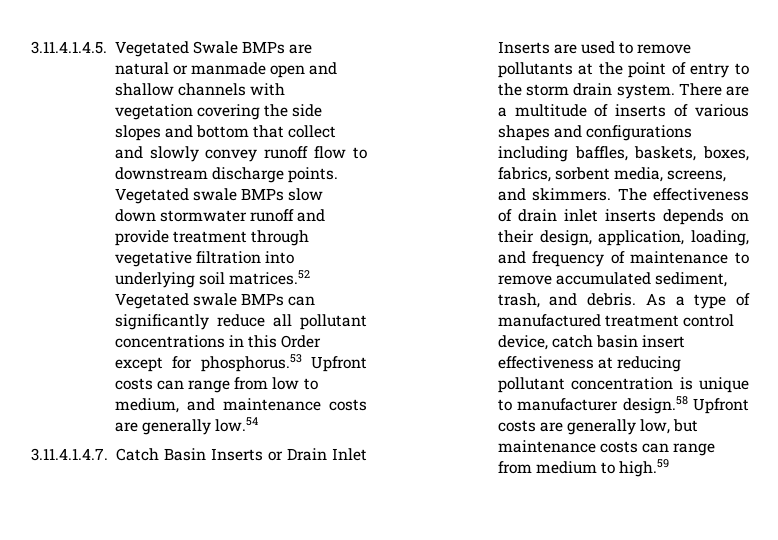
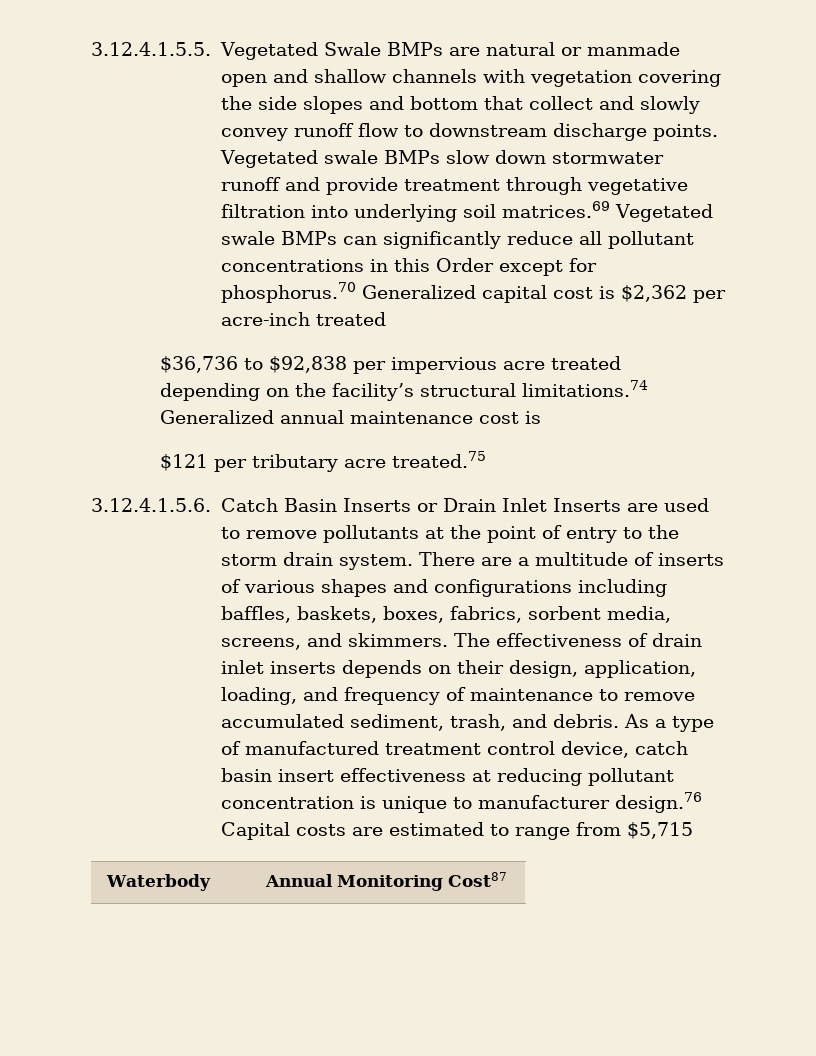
[31,41,107,54] 3.11.4.1.4.5. -> [91,42,211,56] 3.12.4.1.5.5.
[229,270,311,285] matrices.52 -> [501,201,610,218] matrices.69
[200,354,367,372] [114,377,318,393] [114,398,367,413] [114,417,259,435] [31,448,108,461] phosphorus.53 Upfront costs can range from low to medium, and maintenance costs are generally low.54 // 3.11.4.1.4.7. -> [220,282,726,303] [220,312,386,326] [159,356,621,374] [159,380,648,401] [159,410,541,424] [159,451,486,472] [91,498,211,512] phosphorus.70 Generalized capital cost is $2,362 per acre-inch treated // $36,736 to $92,838 per impervious acre treated depending on the facility’s structural limitations.74 Generalized annual maintenance cost is // $121 per tributary acre treated.75 // 3.12.4.1.5.6.
[622,396,749,414] [497,419,699,435] [497,440,716,456] [497,459,670,477] design.58 Upfront costs are generally low, but maintenance costs can range from medium to high.59 -> [614,792,702,813] [220,822,693,840] [105,874,211,891] [265,872,508,891] design.76 Capital costs are estimated to range from $5,715 // Waterbody | Annual Monitoring Cost87

